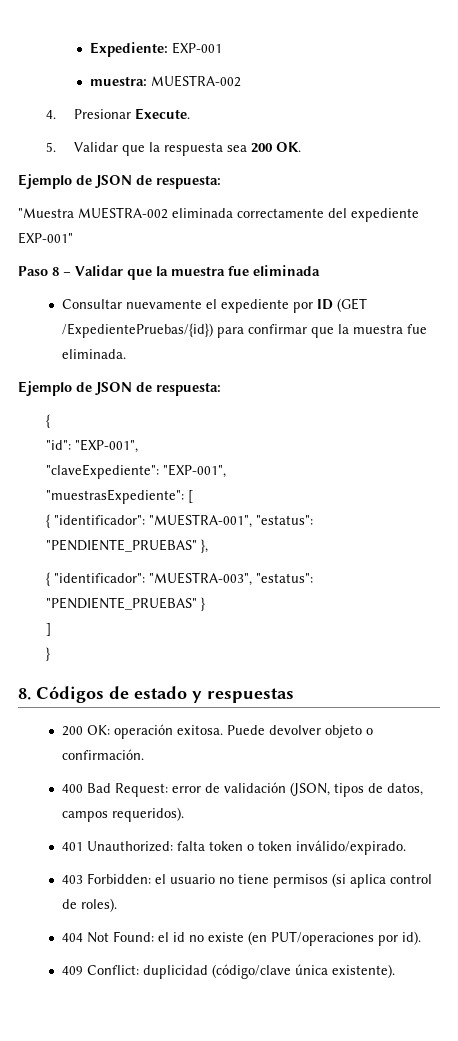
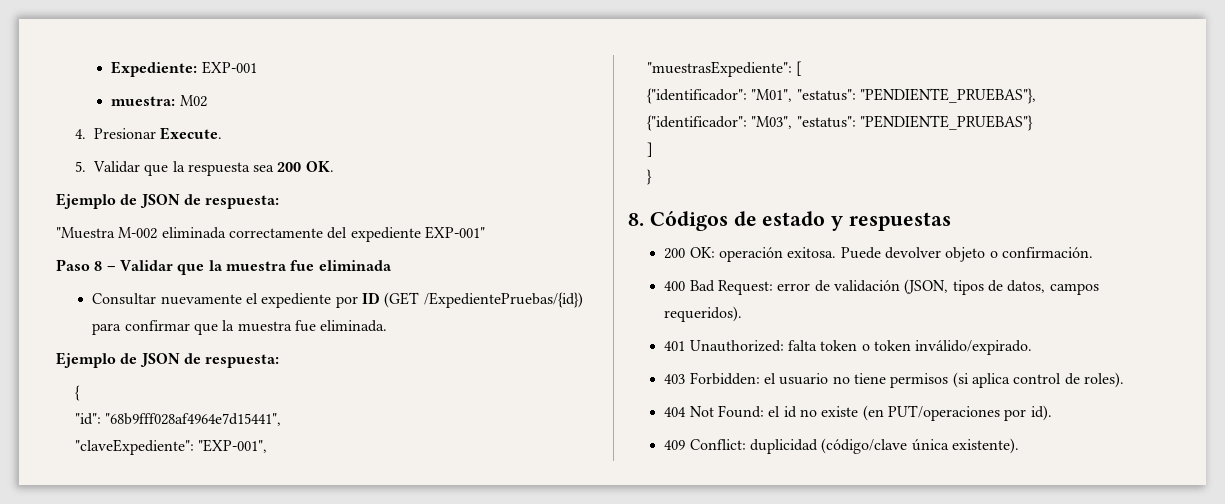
[150,75,241,87] MUESTRA-002 -> [179,95,207,107] M02
[78,207,168,219] MUESTRA-002 -> [118,227,158,239] M-002
[74,439,138,453] "EXP-001", -> [105,413,282,426] "68b9fff028af4964e7d15441",
[45,514,313,528] [45,539,208,553] [45,572,313,586] [45,597,205,611] { "identificador": "MUESTRA-001", "estatus": "PENDIENTE_PRUEBAS" }, // { "identificador": "MUESTRA-003", "estatus": "PENDIENTE_PRUEBAS" } -> [646,88,1036,104] [646,115,1033,131] {"identificador": "M01", "estatus": "PENDIENTE_PRUEBAS"}, // {"identificador": "M03", "estatus": "PENDIENTE_PRUEBAS"}

